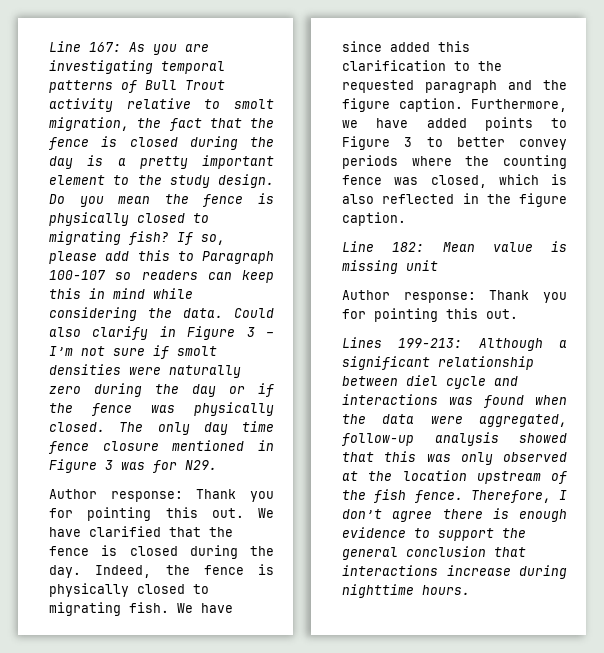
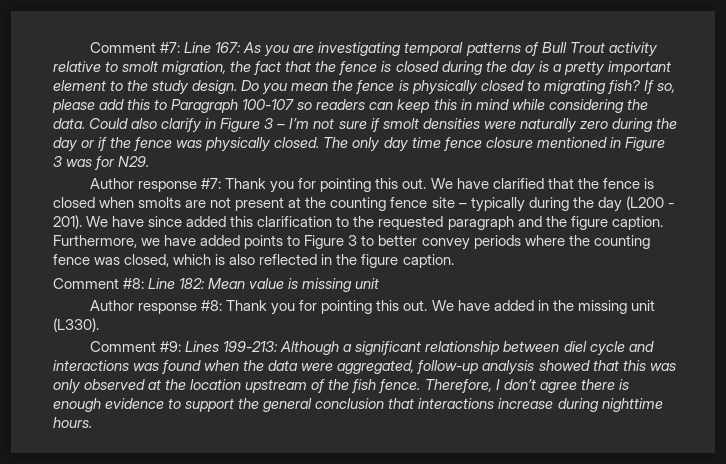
(49, 46) none -> [90,42,181,53] Comment #7:
[110,491,183,502] response: -> [138,178,222,192] response #7:
[189,545,274,559] [49,564,274,578] [49,583,209,597] [49,602,169,616] during the day. Indeed, the fence is physically closed to migrating fish. -> [99,196,674,212] [53,215,82,229] when smolts are not present at the counting fence site – typically during the day (L200 - 201).
(406, 219) none -> [53,278,145,289] Comment #8:
[403,290,567,303] [342,308,518,322] response: Thank you for pointing this out. // -> [138,300,655,315] [53,318,99,332] [90,341,182,352] response #8: Thank you for pointing this out. We have added in the missing unit (L330). // Comment #9:

